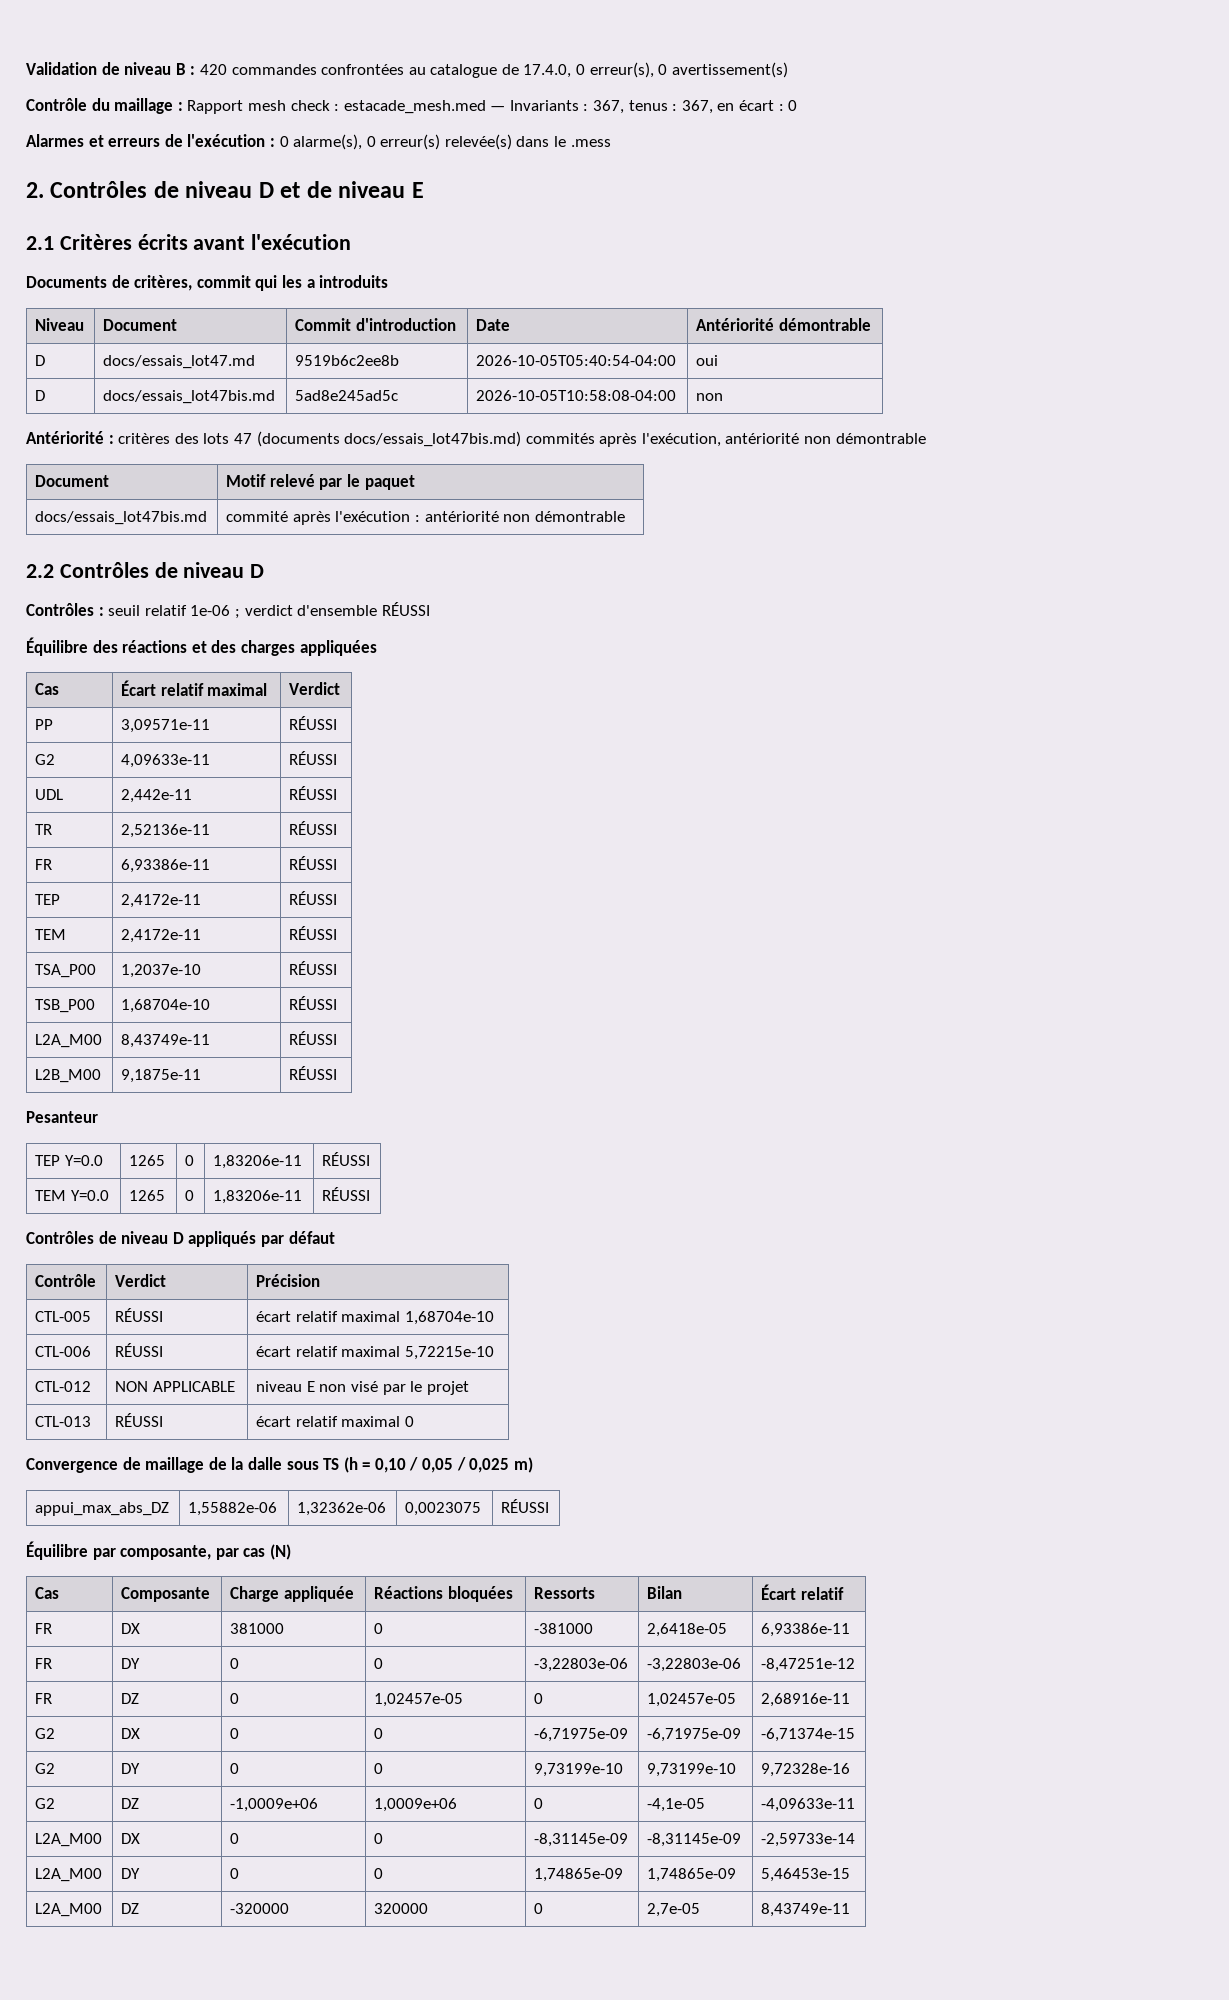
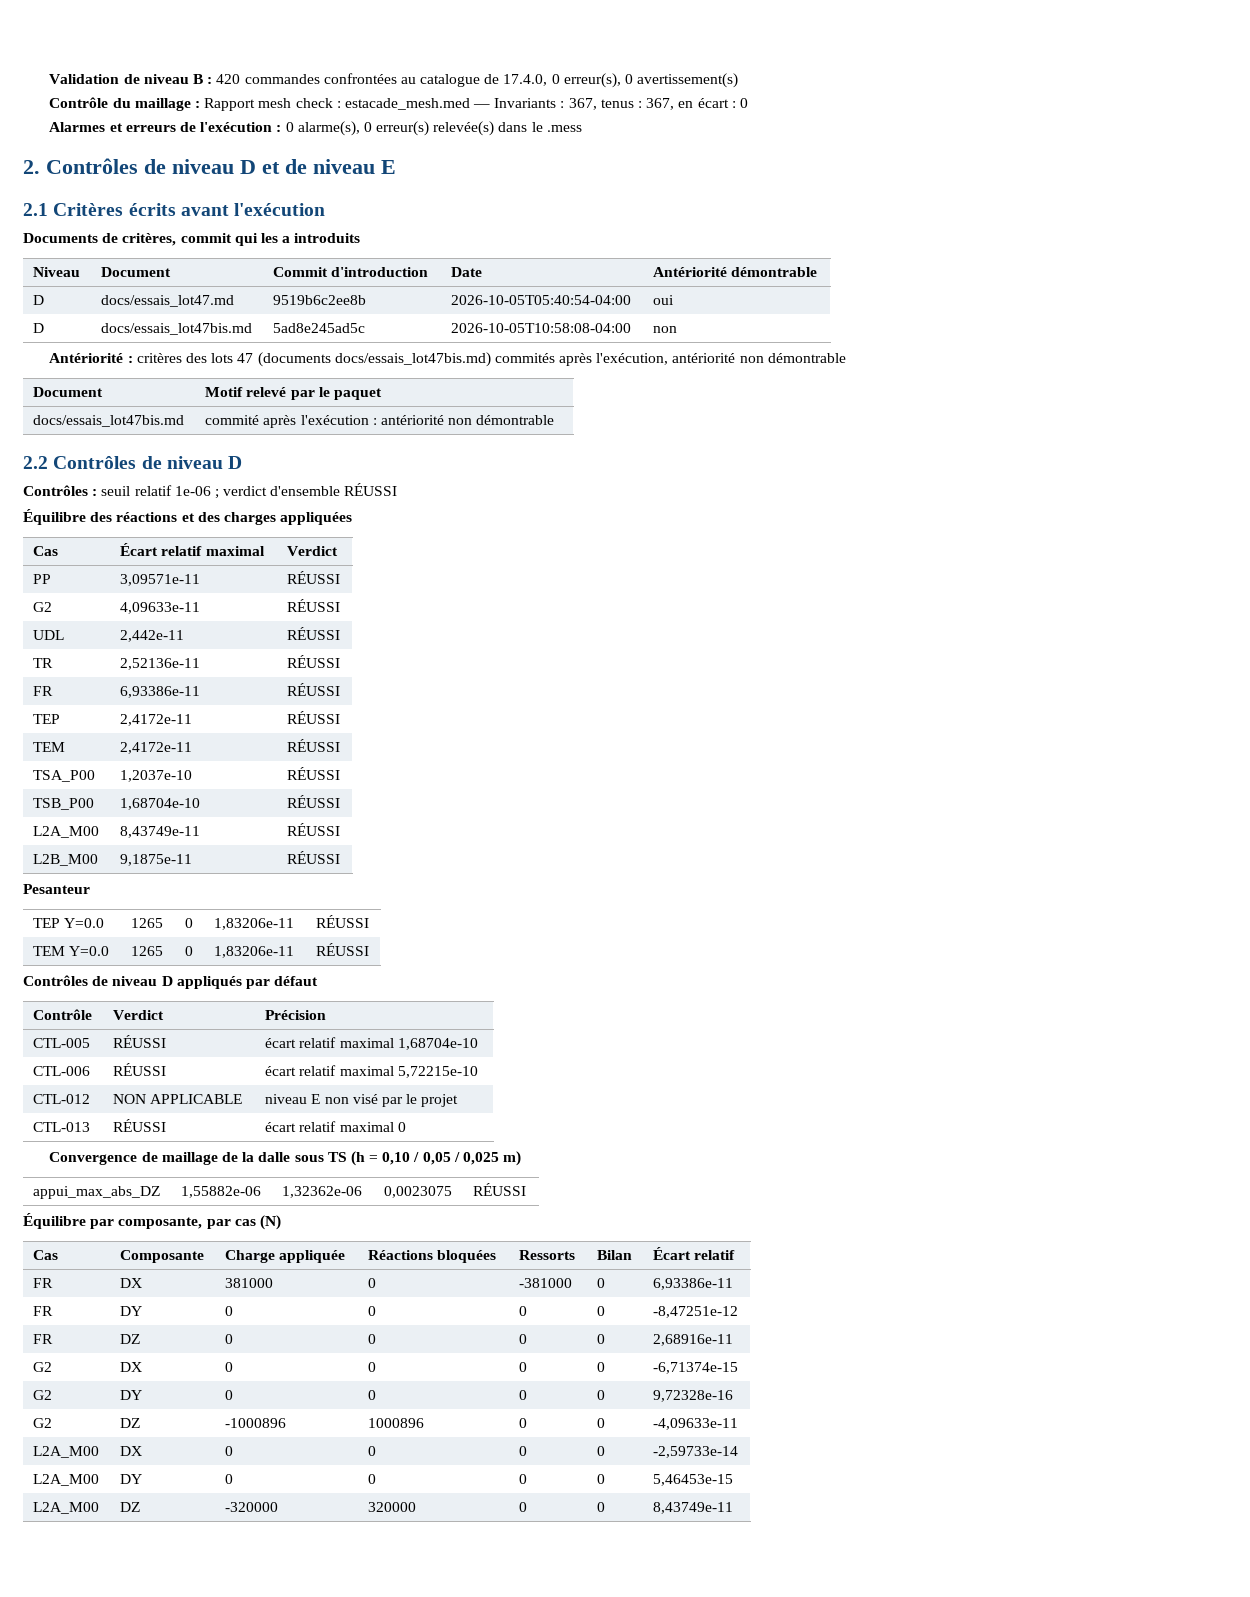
[647,1623,728,1637] 2,6418e-05 -> [597,1278,606,1288] 0
[534,1658,629,1672] [647,1658,742,1672] -3,22803e-06 | -3,22803e-06 -> [519,1306,528,1316] [597,1306,606,1316] 0 | 0
[374,1693,464,1707] [534,1693,544,1704] [647,1693,737,1707] 1,02457e-05 | 0 | 1,02457e-05 -> [368,1334,377,1344] [519,1334,528,1344] [597,1334,606,1344] 0 | 0 | 0
[534,1728,629,1742] [647,1728,742,1742] -6,71975e-09 | -6,71975e-09 -> [519,1362,528,1372] [597,1362,606,1372] 0 | 0
[534,1763,624,1777] [647,1763,737,1777] 9,73199e-10 | 9,73199e-10 -> [519,1390,528,1400] [597,1390,606,1400] 0 | 0
[230,1798,319,1812] [374,1798,458,1812] [534,1798,544,1809] [647,1798,706,1812] -1,0009e+06 | 1,0009e+06 | 0 | -4,1e-05 -> [225,1418,287,1428] [368,1418,425,1428] [519,1418,528,1428] [597,1418,606,1428] -1000896 | 1000896 | 0 | 0
[534,1833,629,1847] [647,1833,742,1847] -8,31145e-09 | -8,31145e-09 -> [519,1446,528,1456] [597,1446,606,1456] 0 | 0
[534,1868,624,1882] [647,1868,737,1882] 1,74865e-09 | 1,74865e-09 -> [519,1474,528,1484] [597,1474,606,1484] 0 | 0
[647,1903,701,1917] 2,7e-05 -> [597,1502,606,1512] 0

